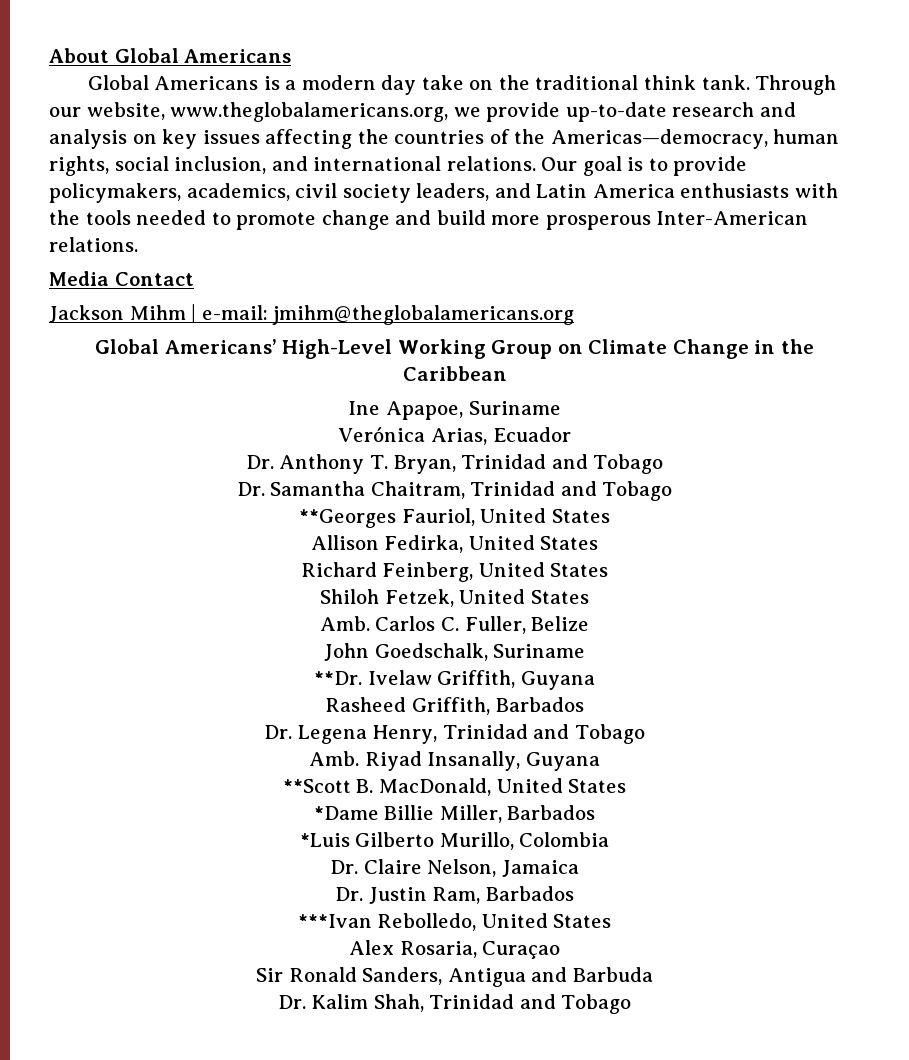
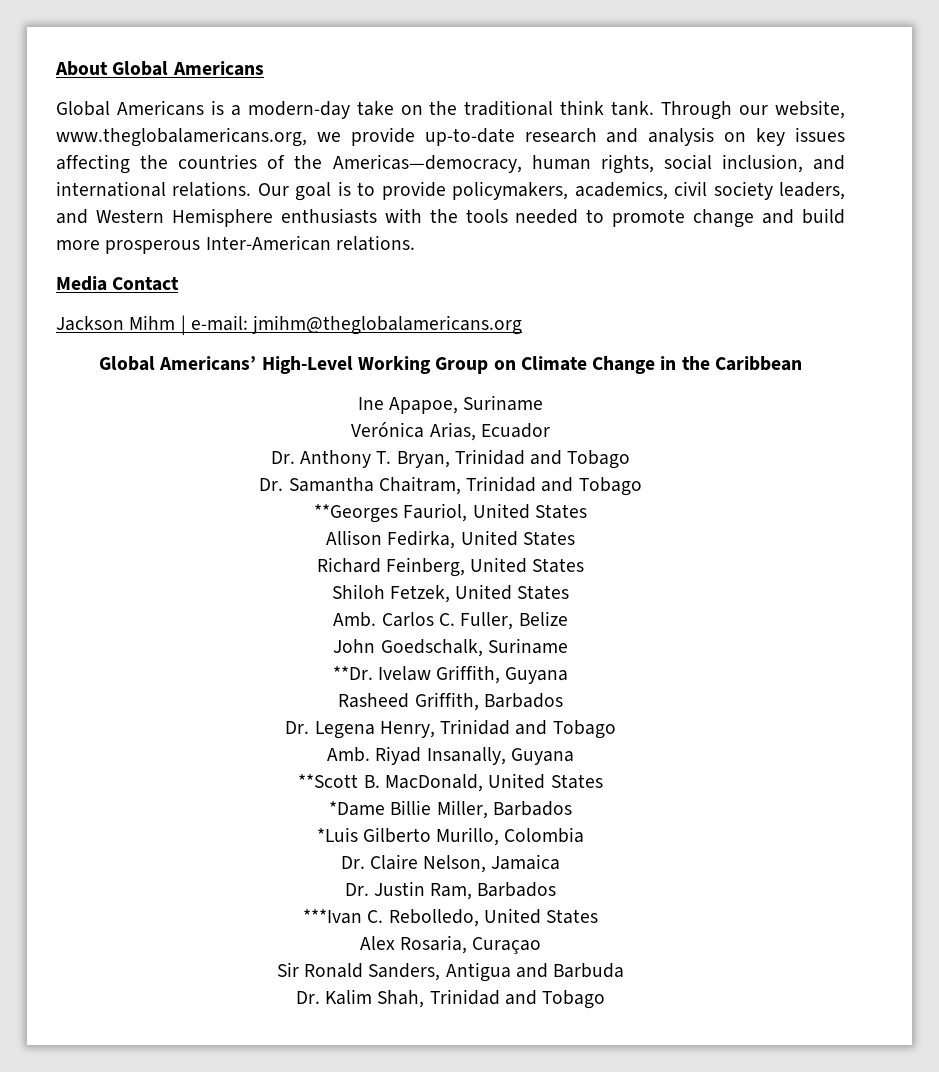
[301,75,417,95] modern day -> [247,101,350,119] modern-day
[536,184,675,198] Latin America -> [95,208,273,227] Western Hemisphere
(372, 921) none -> [367,910,384,923] C.

